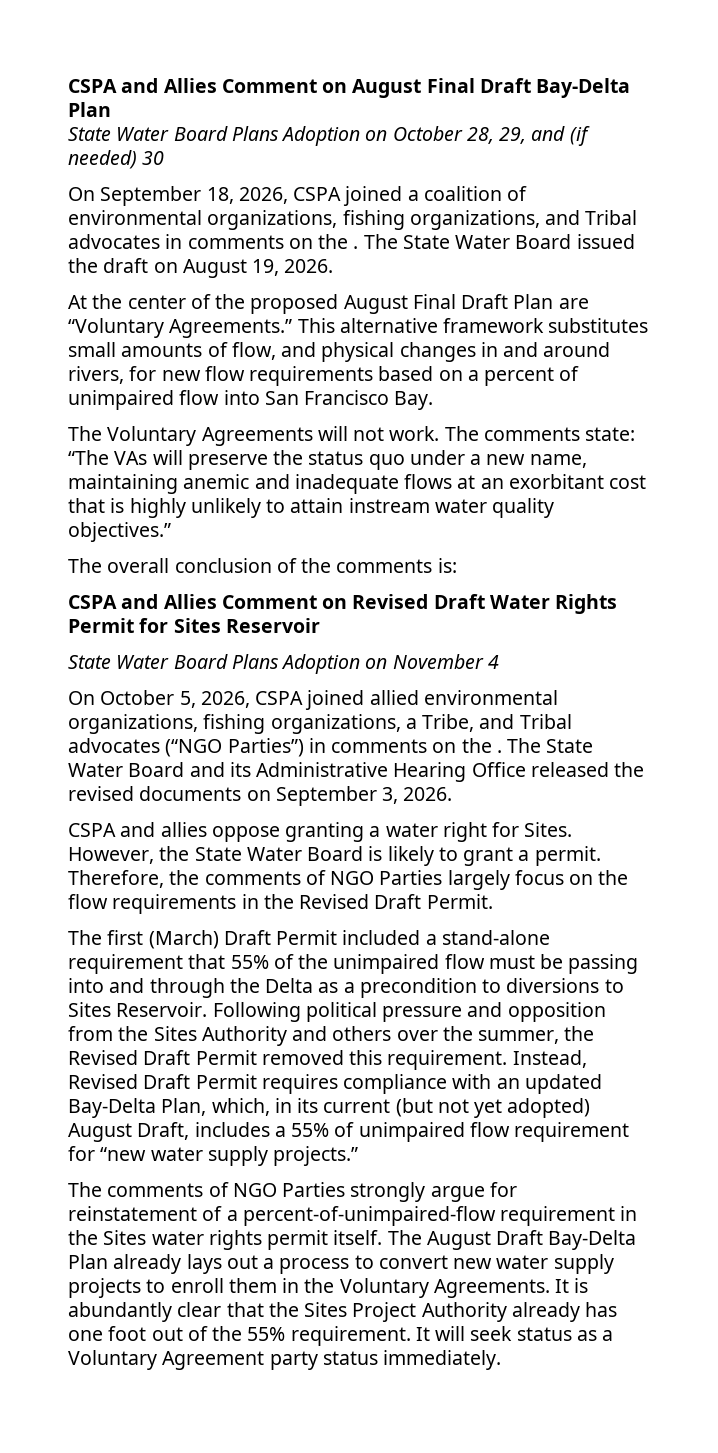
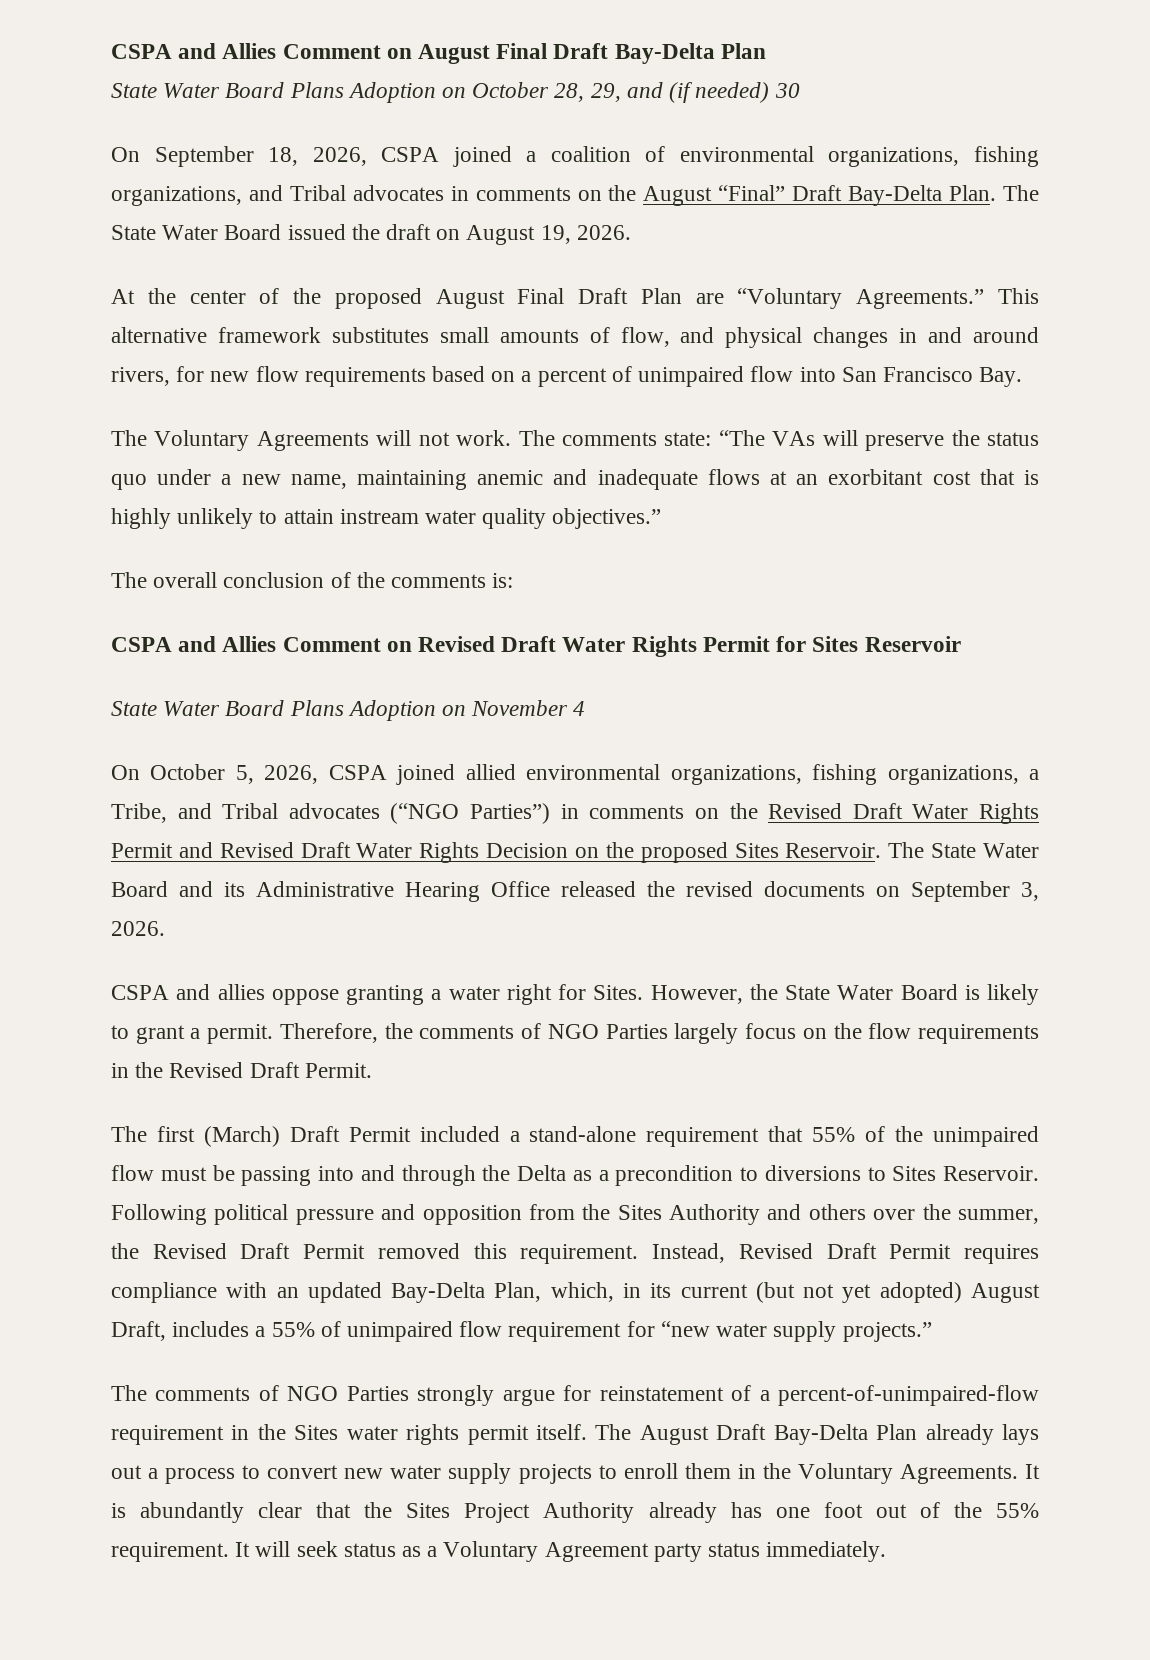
[353,246,359,249] . -> [643,185,997,206] August “Final” Draft Bay-Delta Plan.
[496,750,502,753] . -> [768,803,1040,824] [111,842,882,863] Revised Draft Water Rights Permit and Revised Draft Water Rights Decision on the proposed Sites Reservoir.

